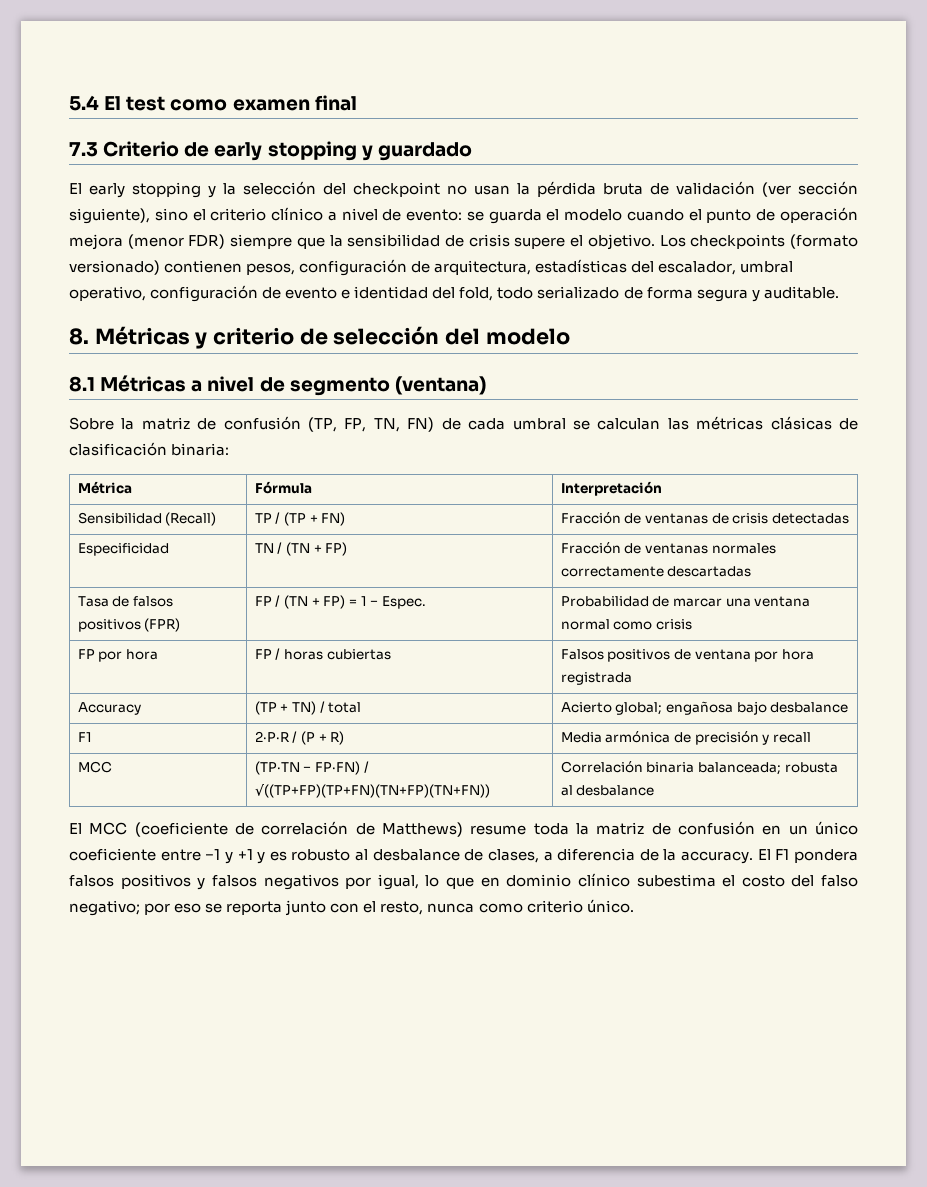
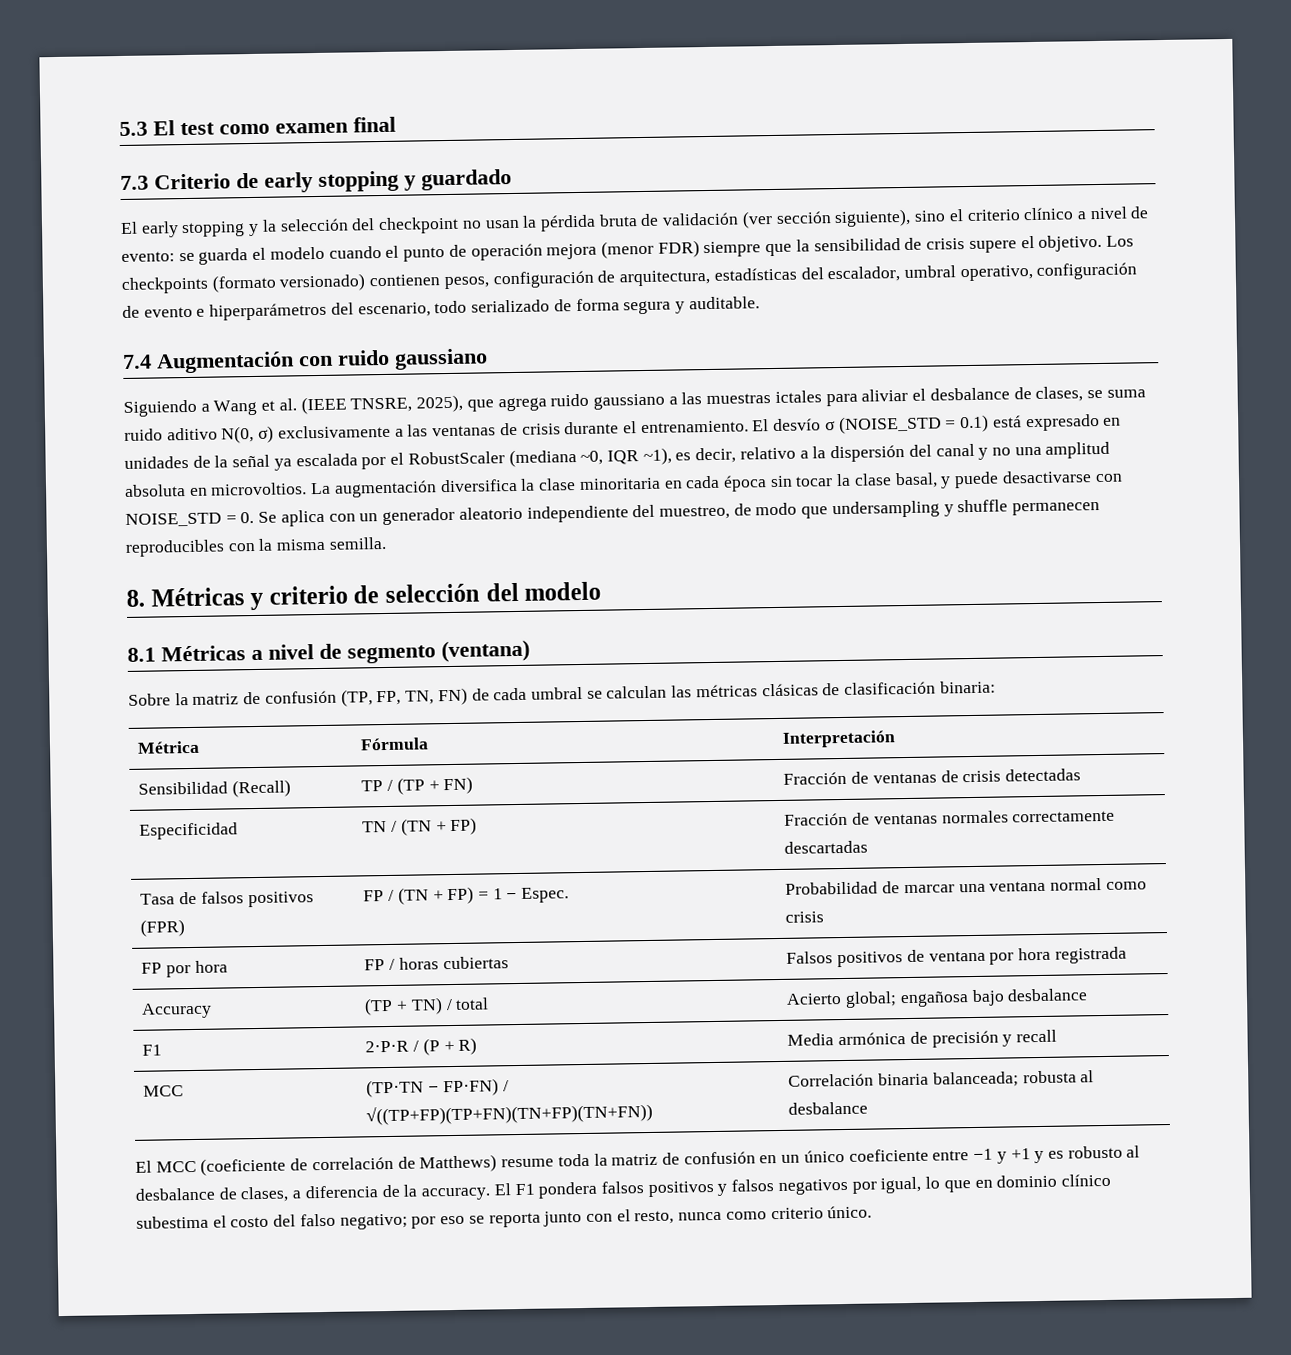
[69,95,99,111] 5.4 -> [119,121,148,137] 5.3
[354,286,494,301] identidad del fold, -> [209,302,431,321] hiperparámetros del escenario,
(839, 292) none -> [122,348,488,374] [123,386,1146,417] [124,414,1122,444] [124,441,1111,471] [124,470,1123,498] [125,499,1101,527] [125,536,386,557] // 7.4 Augmentación con ruido gaussiano // Siguiendo a Wang et al. (IEEE TNSRE, 2025), que agrega ruido gaussiano a las muestras ictales para aliviar el desbalance de clases, se suma ruido aditivo N(0, σ) exclusivamente a las ventanas de crisis durante el entrenamiento. El desvío σ (NOISE_STD = 0.1) está expresado en unidades de la señal ya escalada por el RobustScaler (mediana ~0, IQR ~1), es decir, relativo a la dispersión del canal y no una amplitud absoluta en microvoltios. La augmentación diversifica la clase minoritaria en cada época sin tocar la clase basal, y puede desactivarse con NOISE_STD = 0. Se aplica con un generador aleatorio independiente del muestreo, de modo que undersampling y shuffle permanecen reproducibles con la misma semilla.

